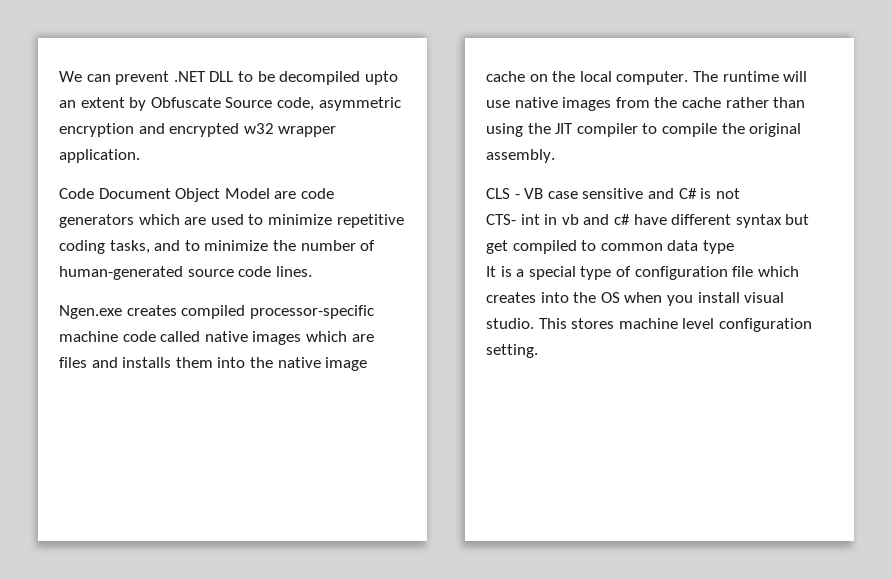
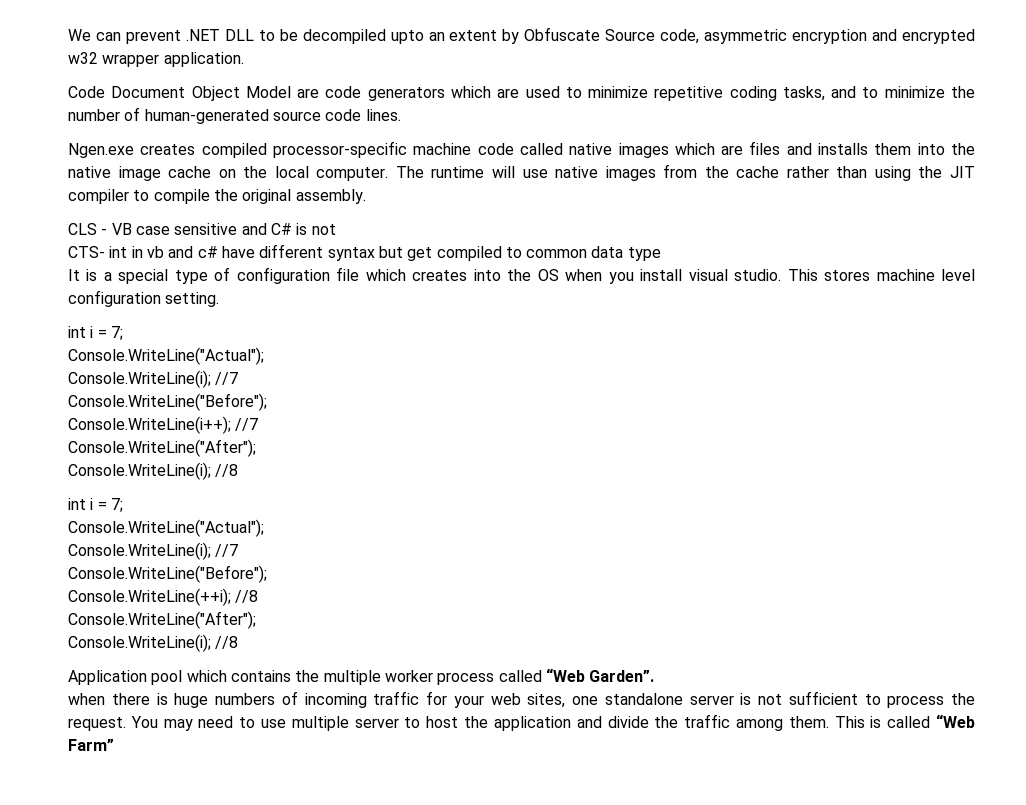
(538, 351) none -> [68,326,123,340] [68,347,264,365] [68,370,239,388] [68,393,267,411] [68,416,259,434] [68,439,256,457] [68,462,239,480] [68,498,123,512] [68,519,264,537] [68,542,239,560] [68,565,267,583] [68,588,259,606] [68,611,256,629] [68,634,239,652] [68,668,655,685] [68,691,975,708] [68,714,976,731] [68,739,114,751] // int i = 7; // Console.WriteLine("Actual"); // Console.WriteLine(i); //7 // Console.WriteLine("Before"); // Console.WriteLine(i++); //7 // Console.WriteLine("After"); // Console.WriteLine(i); //8 // int i = 7; // Console.WriteLine("Actual"); // Console.WriteLine(i); //7 // Console.WriteLine("Before"); // Console.WriteLine(++i); //8 // Console.WriteLine("After"); // Console.WriteLine(i); //8 // Application pool which contains the multiple worker process called “Web Garden”. // when there is huge numbers of incoming traffic for your web sites, one standalone server is not sufficient to process the request. You may need to use multiple server to host the application and divide the traffic among them. This is called “Web Farm”

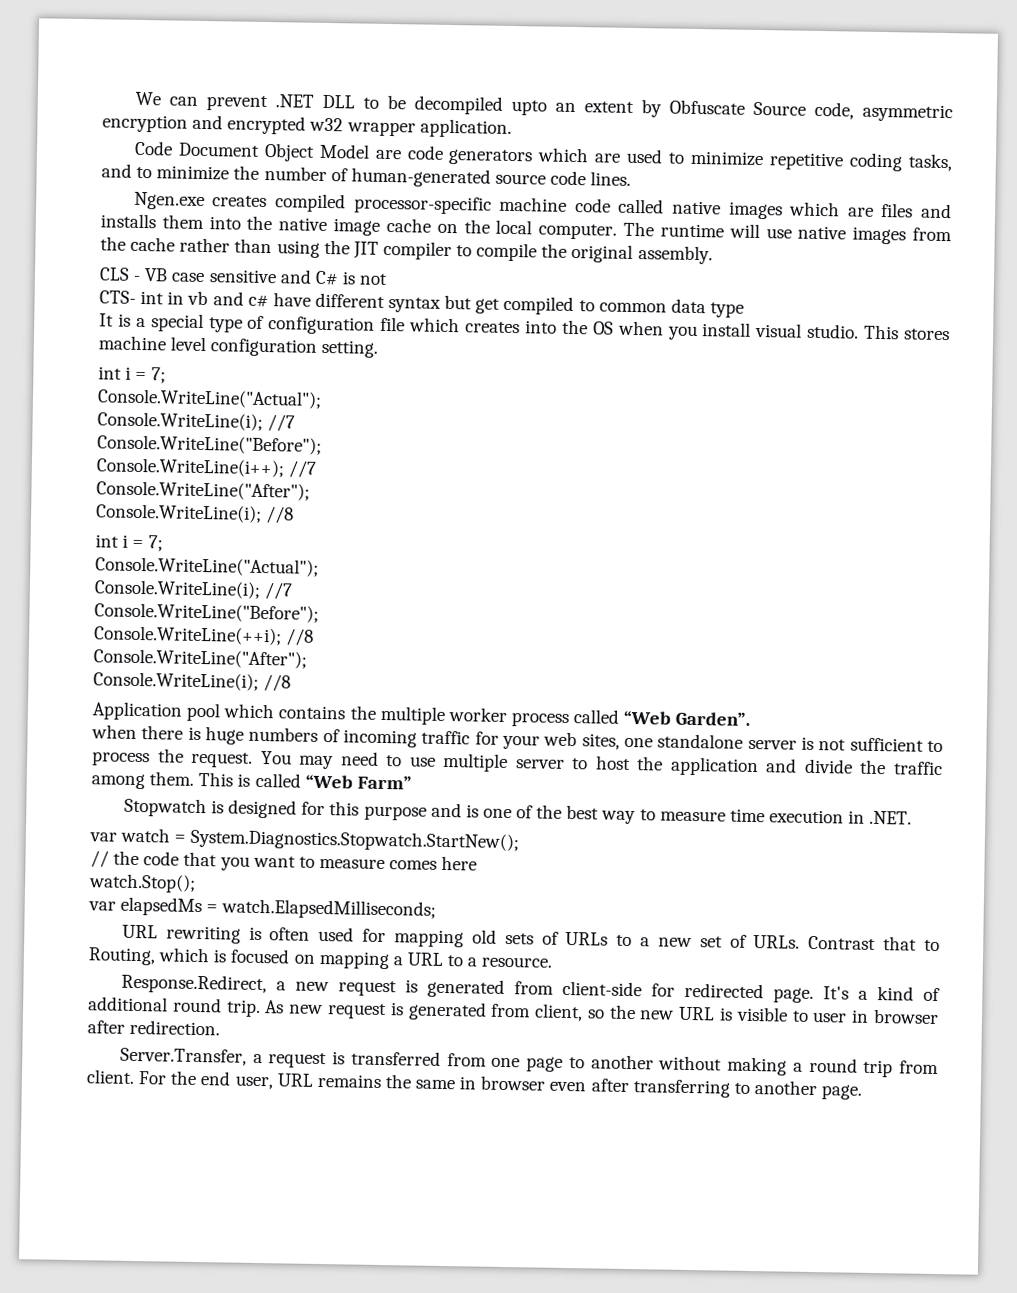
(114, 745) none -> [123,797,913,825] [89,827,520,853] [90,850,478,871] [88,873,196,893] [88,896,437,920] [121,924,940,952] [88,947,553,970] [120,973,940,1003] [88,996,939,1025] [87,1019,221,1036] [119,1047,939,1078] [86,1069,863,1100] // Stopwatch is designed for this purpose and is one of the best way to measure time execution in .NET. // var watch = System.Diagnostics.Stopwatch.StartNew(); // // the code that you want to measure comes here // watch.Stop(); // var elapsedMs = watch.ElapsedMilliseconds; // URL rewriting is often used for mapping old sets of URLs to a new set of URLs. Contrast that to Routing, which is focused on mapping a URL to a resource. // Response.Redirect, a new request is generated from client-side for redirected page. It's a kind of additional round trip. As new request is generated from client, so the new URL is visible to user in browser after redirection. // Server.Transfer, a request is transferred from one page to another without making a round trip from client. For the end user, URL remains the same in browser even after transferring to another page.

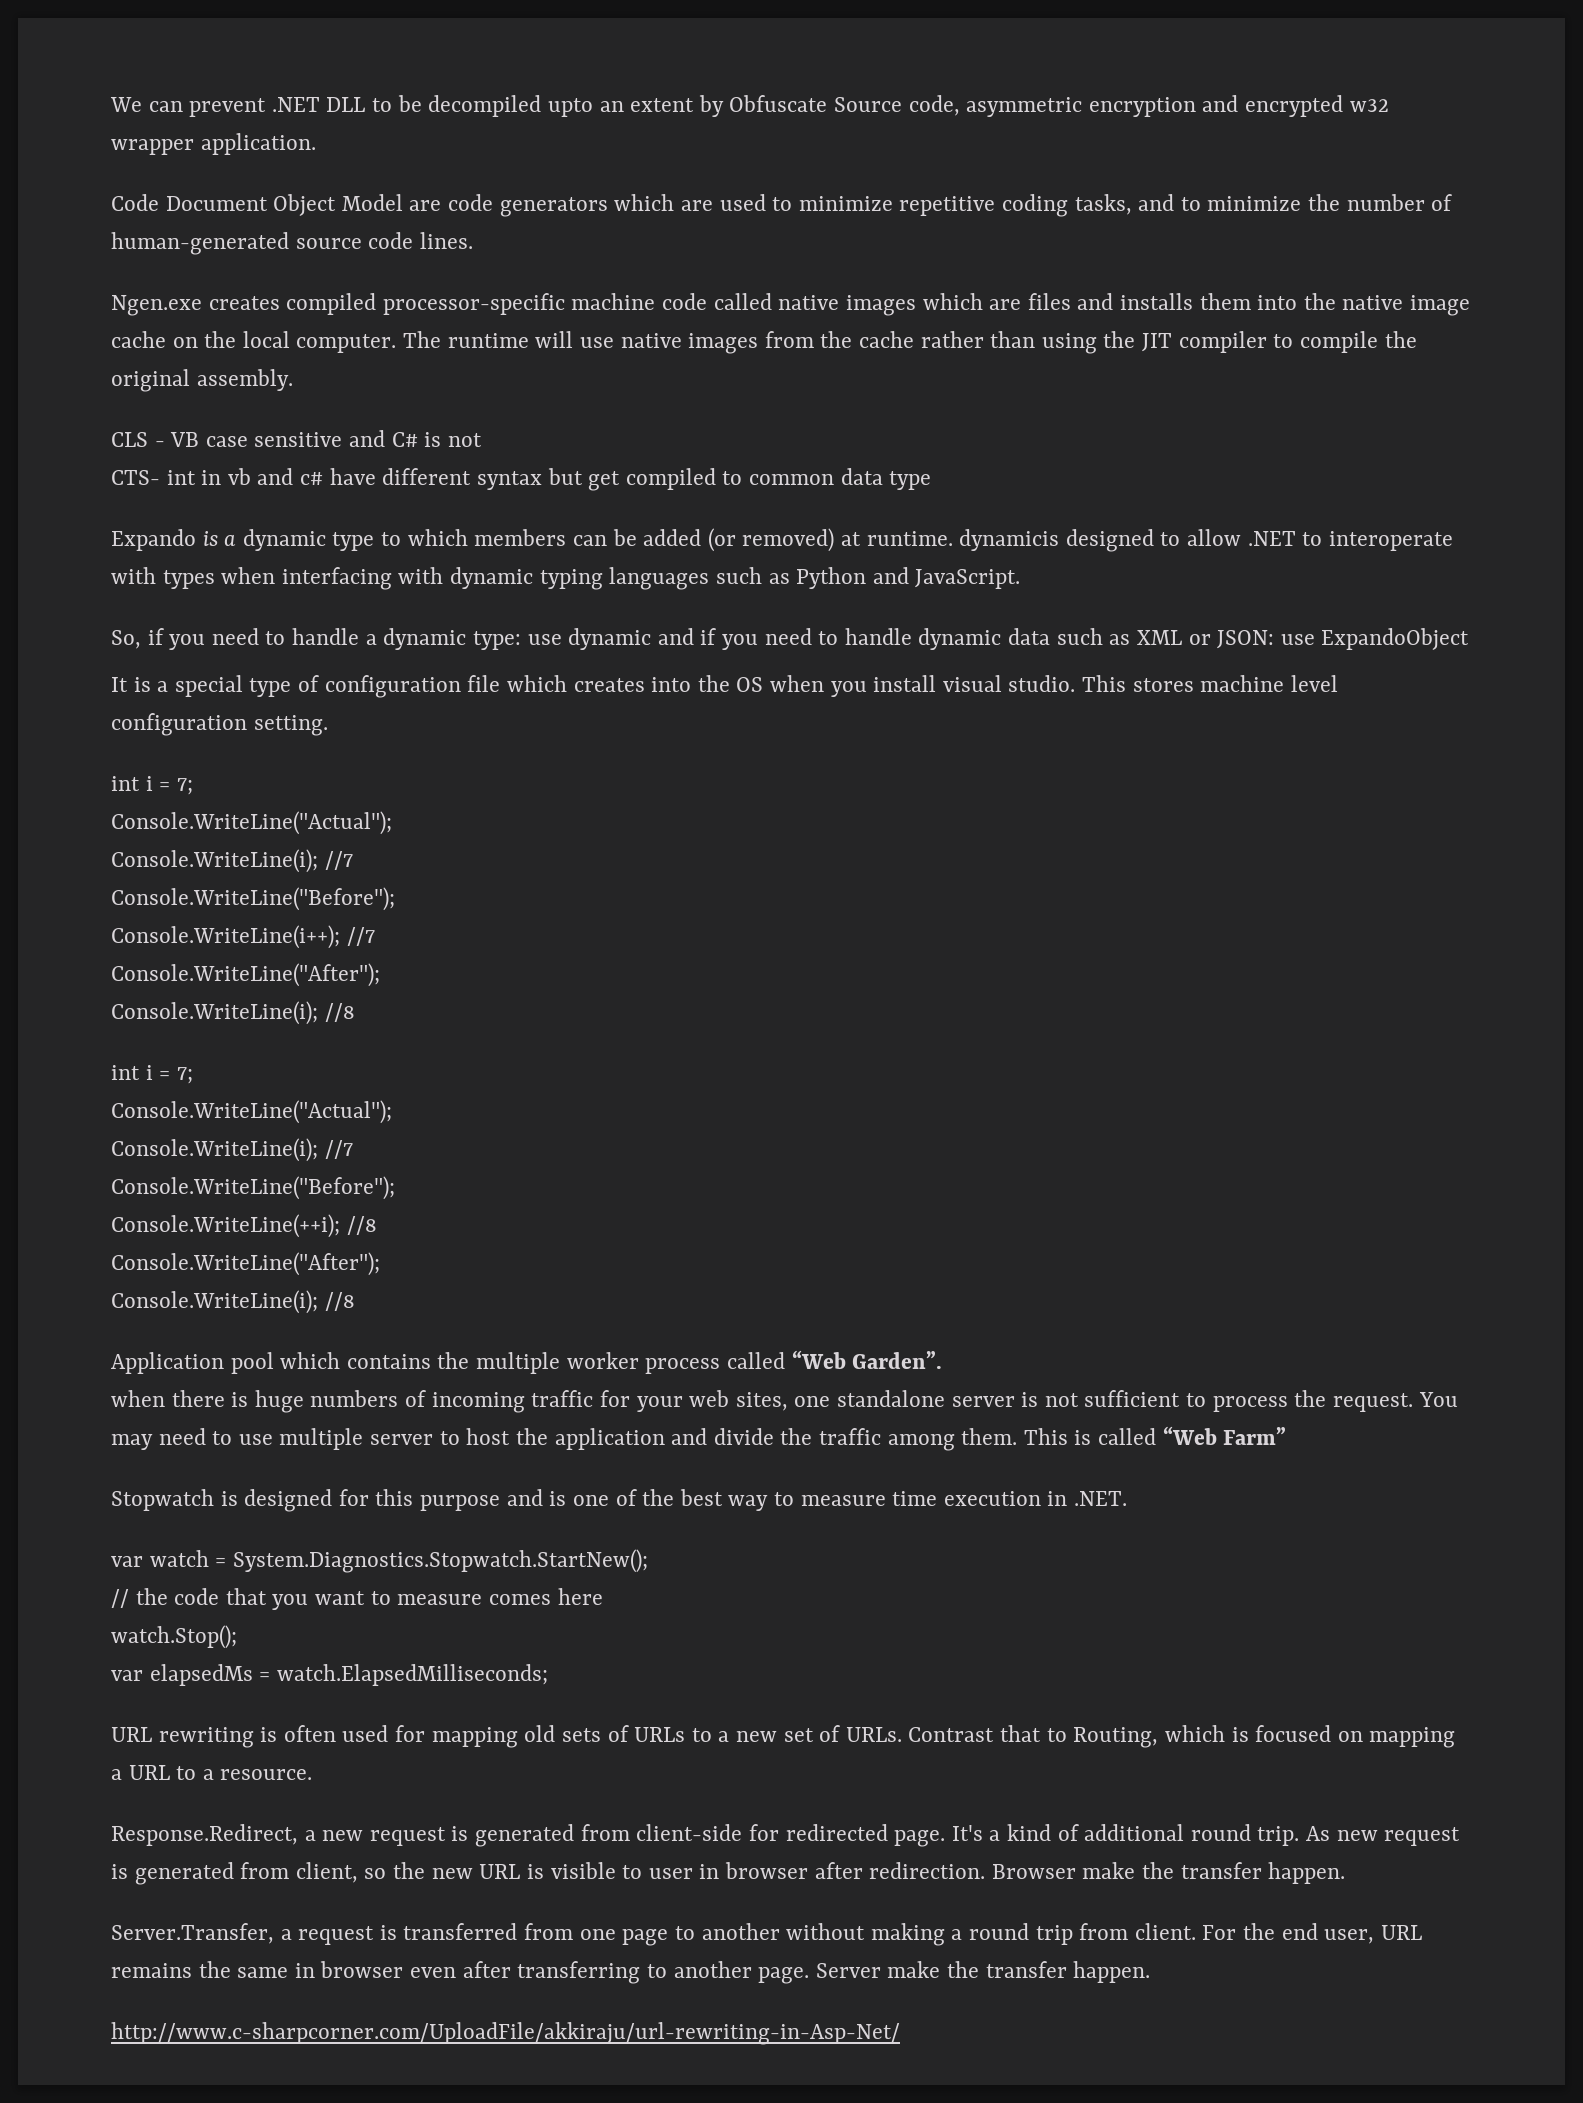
(744, 310) none -> [111,528,1453,552] [111,567,1021,590] [111,628,1470,650] // Expando is a dynamic type to which members can be added (or removed) at runtime. dynamicis designed to allow .NET to interoperate with types when interfacing with dynamic typing languages such as Python and JavaScript. // So, if you need to handle a dynamic type: use dynamic and if you need to handle dynamic data such as XML or JSON: use ExpandoObject
(221, 1027) none -> [991,1862,1346,1884] Browser make the transfer happen.
(863, 1092) none -> [815,1961,1151,1983] [111,2022,900,2045] Server make the transfer happen. // http://www.c-sharpcorner.com/UploadFile/akkiraju/url-rewriting-in-Asp-Net/

